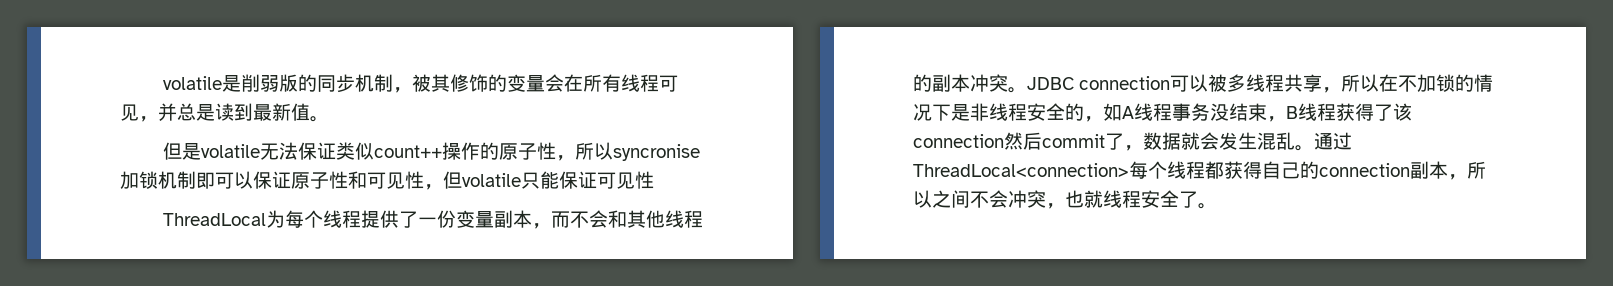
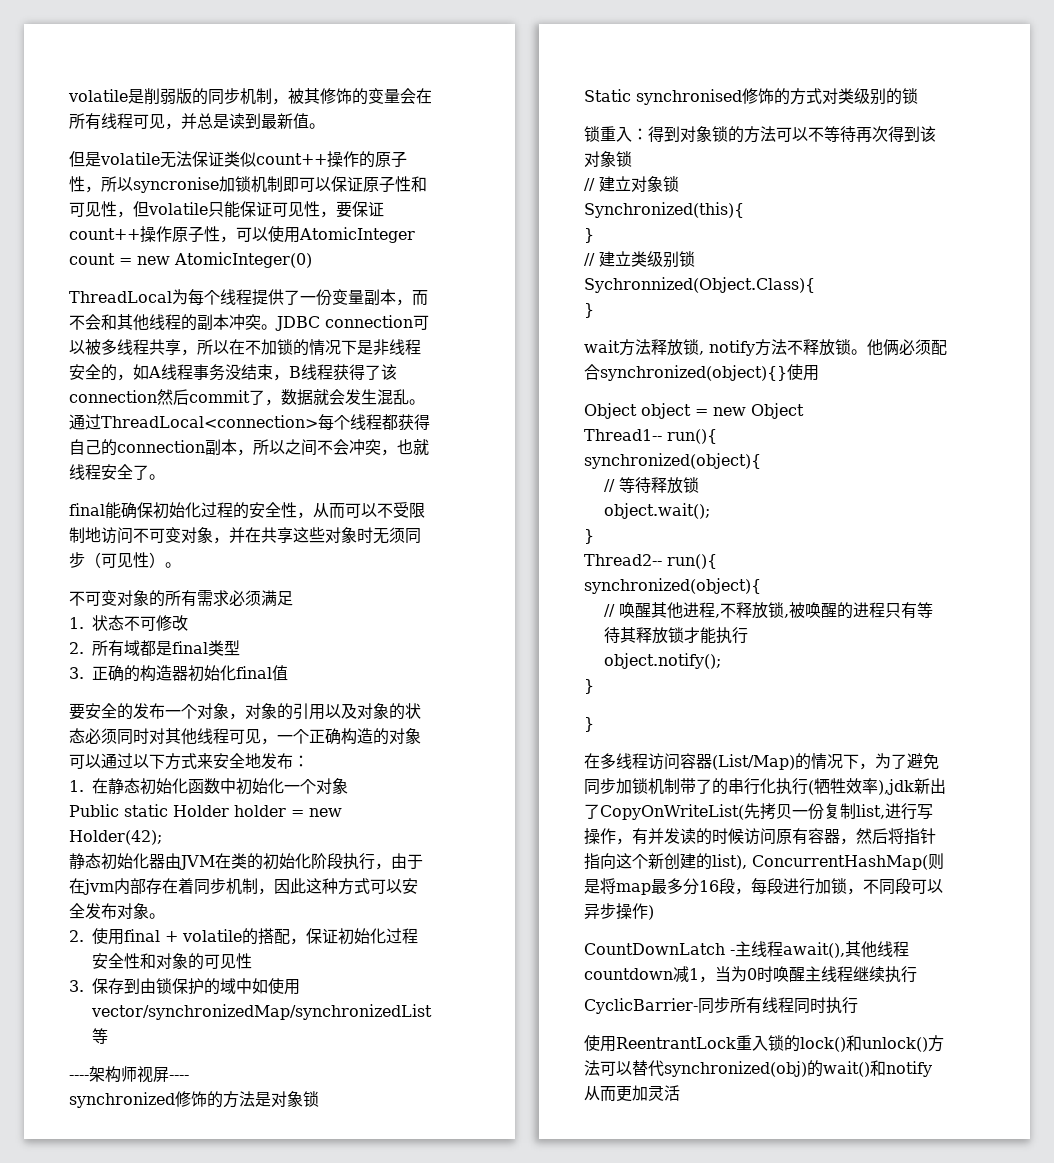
(654, 180) none -> [320,201,384,218] [69,226,415,243] [69,252,312,268] ，要保证count++操作原子性，可以使用AtomicInteger count = new AtomicInteger(0)
(1217, 206) none -> [69,502,425,519] [69,527,421,544] [69,552,181,568] [69,590,293,607] [69,615,188,631] [69,640,240,657] [69,665,288,682] [69,703,421,720] [69,728,421,745] [69,753,309,770] [69,778,348,795] [69,804,342,817] [69,830,162,845] [69,853,423,870] [69,878,418,895] [69,903,165,919] [69,928,418,945] [92,953,252,970] [69,978,300,995] [91,1004,432,1020] [92,1028,108,1044] [69,1066,189,1083] [69,1091,319,1108] [584,88,918,105] [584,126,936,143] [584,151,632,167] [584,176,679,192] [584,202,744,218] [584,228,594,243] [584,251,695,268] [584,277,815,293] [584,303,594,318] [584,339,947,356] [584,364,819,381] [584,403,804,419] [584,429,717,444] [584,453,761,469] [604,477,700,494] [604,503,711,519] [584,529,594,544] [584,554,717,569] [584,578,761,594] [604,602,934,619] [604,627,749,644] [604,653,722,669] [584,679,594,694] [584,717,594,732] [584,753,939,770] [584,778,946,795] [584,803,933,820] [584,828,936,845] [584,853,944,870] [584,878,943,895] [584,903,654,920] [584,941,909,958] [584,966,917,983] [584,997,858,1014] [584,1035,944,1052] [584,1060,932,1077] [584,1085,680,1102] // final能确保初始化过程的安全性，从而可以不受限制地访问不可变对象，并在共享这些对象时无须同步（可见性）。 // 不可变对象的所有需求必须满足 // 1.状态不可修改 // 2.所有域都是final类型 // 3.正确的构造器初始化final值 // 要安全的发布一个对象，对象的引用以及对象的状态必须同时对其他线程可见，一个正确构造的对象可以通过以下方式来安全地发布： // 1.在静态初始化函数中初始化一个对象 // Public static Holder holder = new Holder(42); // 静态初始化器由JVM在类的初始化阶段执行，由于在jvm内部存在着同步机制，因此这种方式可以安全发布对象。 // 2.使用final + volatile的搭配，保证初始化过程安全性和对象的可见性 // 3.保存到由锁保护的域中如使用vector/synchronizedMap/synchronizedList等 // ----架构师视屏---- // synchronized修饰的方法是对象锁 // Static synchronised修饰的方式对类级别的锁 // 锁重入：得到对象锁的方法可以不等待再次得到该对象锁 // // 建立对象锁 // Synchronized(this){ // } // // 建立类级别锁 // Sychronnized(Object.Class){ // } // wait方法释放锁, notify方法不释放锁。他俩必须配合synchronized(object){}使用 // Object object = new Object // Thread1-- run(){ // synchronized(object){ // // 等待释放锁 // object.wait(); // } // Thread2-- run(){ // synchronized(object){ // // 唤醒其他进程,不释放锁,被唤醒的进程只有等待其释放锁才能执行 // object.notify(); // } // } // 在多线程访问容器(List/Map)的情况下，为了避免同步加锁机制带了的串行化执行(牺牲效率),jdk新出了CopyOnWriteList(先拷贝一份复制list,进行写操作，有并发读的时候访问原有容器，然后将指针指向这个新创建的list), ConcurrentHashMap(则是将map最多分16段，每段进行加锁，不同段可以异步操作) // CountDownLatch -主线程await(),其他线程countdown减1，当为0时唤醒主线程继续执行 // CyclicBarrier-同步所有线程同时执行 // 使用ReentrantLock重入锁的lock()和unlock()方法可以替代synchronized(obj)的wait()和notify从而更加灵活

